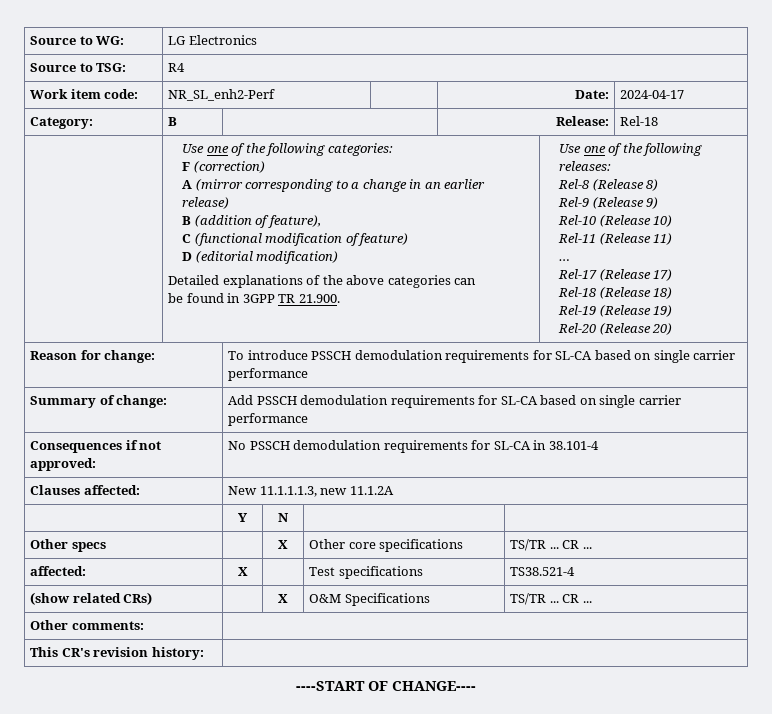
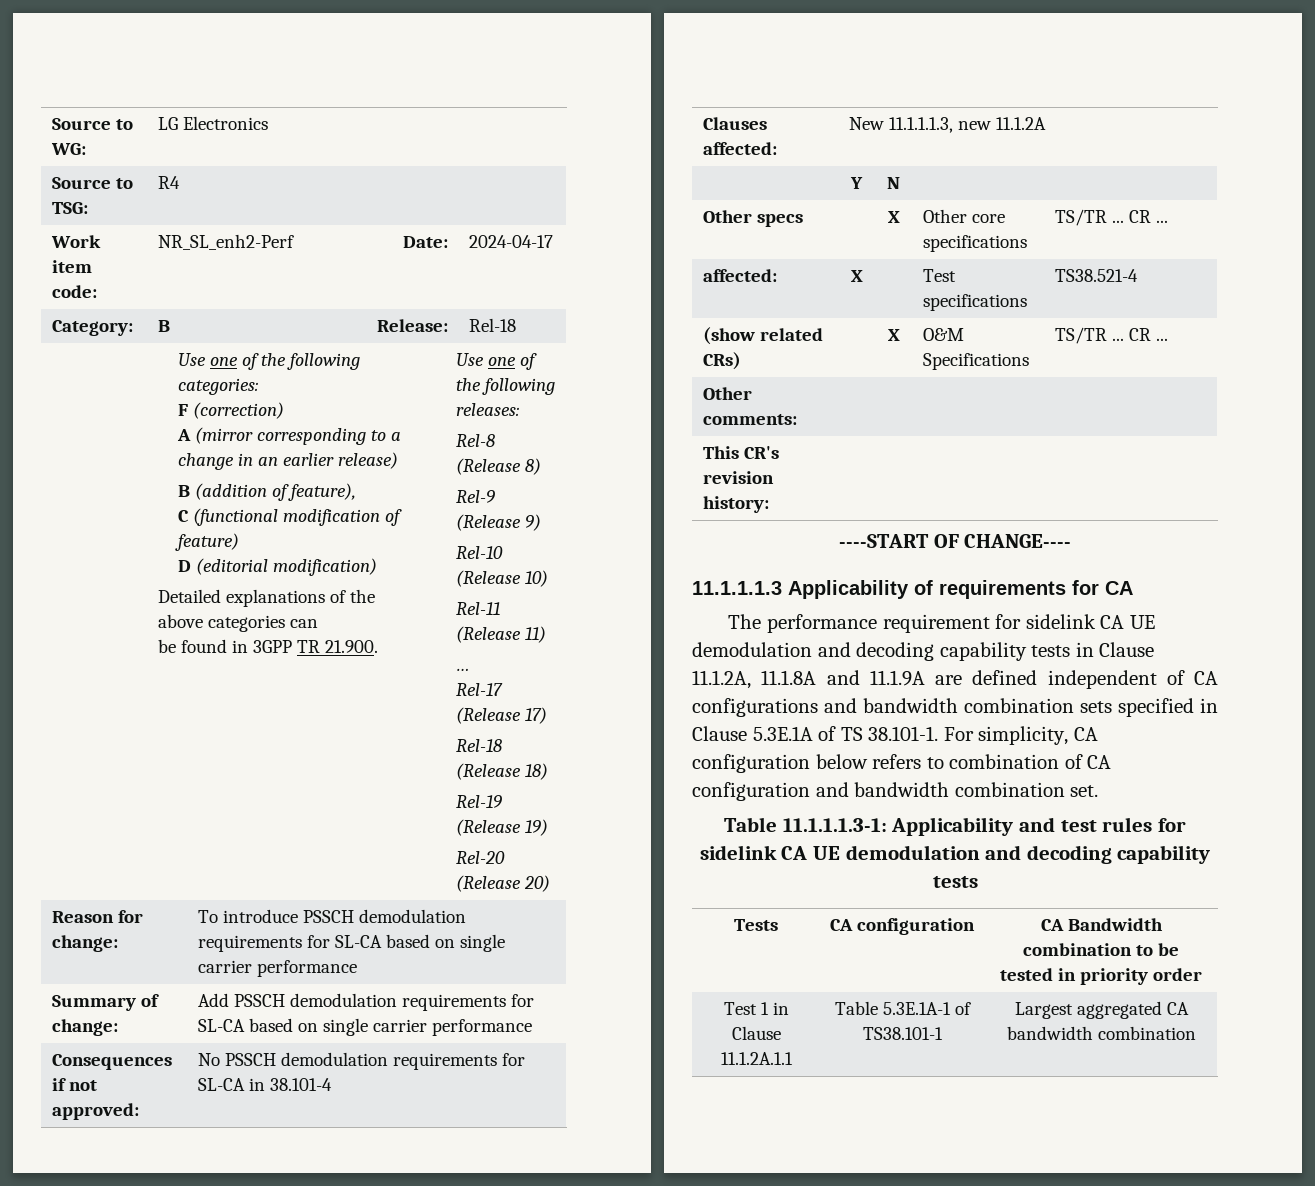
(476, 686) none -> [692,580,1133,599] [728,614,1155,633] [692,642,1155,661] [692,670,1218,689] [692,698,1218,717] [692,726,1098,745] [692,754,1112,773] [692,782,1099,801] [724,817,1186,836] [699,845,1211,864] [932,876,978,888] [734,919,778,931] [830,918,975,935] [1040,918,1163,931] [1023,943,1179,956] [1000,968,1202,985] [723,1002,789,1015] [731,1026,781,1040] [720,1052,793,1065] [834,1001,971,1015] [862,1027,943,1040] [1014,1001,1189,1019] [1006,1026,1196,1040] // 11.1.1.1.3 Applicability of requirements for CA // The performance requirement for sidelink CA UE demodulation and decoding capability tests in Clause 11.1.2A, 11.1.8A and 11.1.9A are defined independent of CA configurations and bandwidth combination sets specified in Clause 5.3E.1A of TS 38.101-1. For simplicity, CA configuration below refers to combination of CA configuration and bandwidth combination set. // Table 11.1.1.1.3-1: Applicability and test rules for sidelink CA UE demodulation and decoding capability tests // Tests | CA configuration | CA Bandwidth combination to be tested in priority order // Test 1 in Clause 11.1.2A.1.1 | Table 5.3E.1A-1 of TS38.101-1 | Largest aggregated CA bandwidth combination

